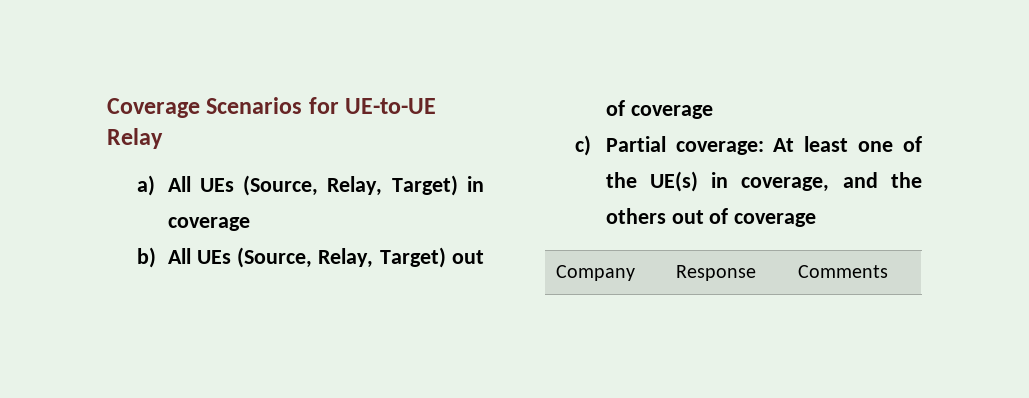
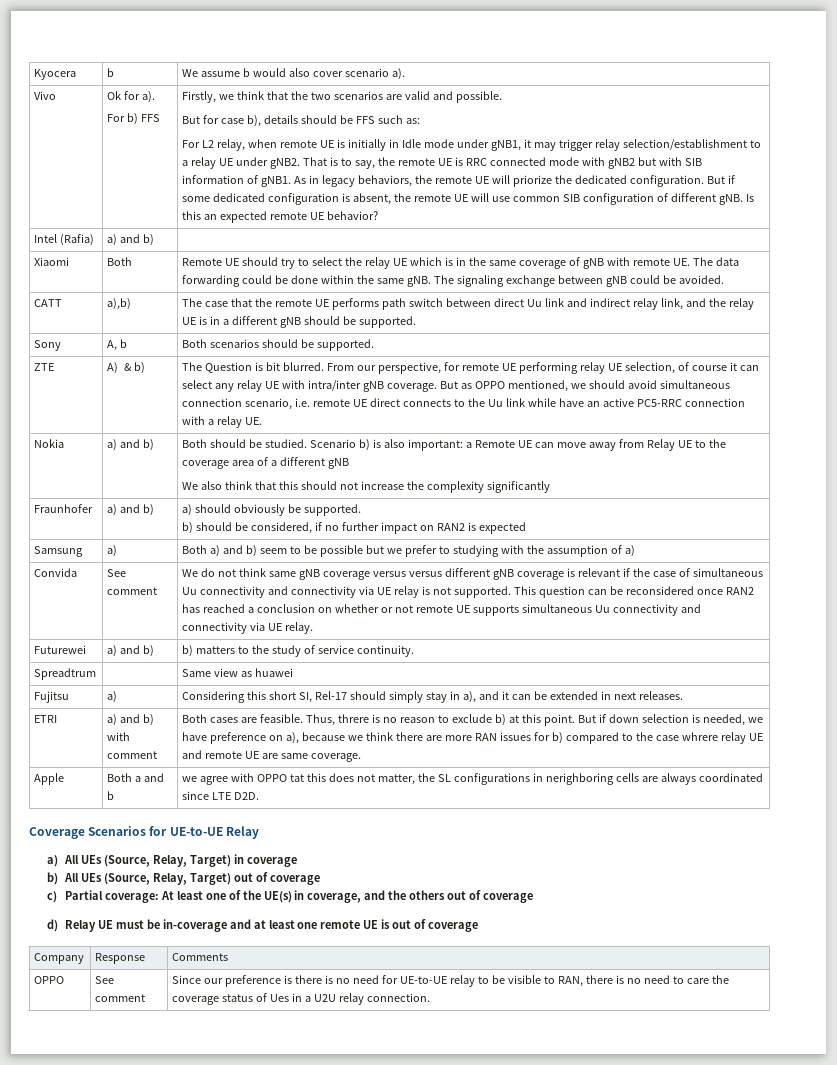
(107, 108) none -> [34,69,77,80] [107,68,115,77] [182,68,406,80] [34,91,57,100] [107,91,156,103] [107,113,161,125] [182,91,503,103] [182,115,421,127] [182,139,761,151] [182,157,702,169] [182,175,735,187] [182,193,754,205] [182,211,379,223] [34,234,95,246] [107,234,155,246] [34,257,70,266] [107,257,133,266] [182,257,739,269] [182,275,724,287] [34,299,63,307] [107,298,132,310] [182,298,754,310] [182,316,417,328] [34,340,62,351] [107,339,128,351] [182,339,375,351] [34,363,55,371] [107,362,145,374] [182,362,759,374] [182,380,730,392] [182,398,745,410] [182,416,263,428] [34,439,65,448] [107,439,155,451] [182,439,726,451] [182,457,350,469] [182,481,551,493] [34,504,94,513] [107,504,155,516] [182,504,362,516] [182,522,527,534] [34,546,84,557] [107,545,118,557] [182,545,635,557] [34,568,78,577] [107,569,127,577] [107,587,158,595] [182,568,763,580] [182,586,754,598] [182,604,701,616] [182,622,314,634] [34,645,87,654] [107,645,155,657] [182,645,415,657] [34,668,97,680] [182,668,294,677] [34,691,70,703] [107,691,118,703] [182,691,683,703] [34,715,58,723] [107,714,155,726] [107,732,131,741] [107,751,158,759] [182,714,763,726] [182,732,763,744] [182,750,362,762] [34,773,65,785] [107,773,165,782] [107,791,115,800] [182,773,763,785] [182,791,260,800] Kyocera | b | We assume b would also cover scenario a). // Vivo | Ok for a). // For b) FFS | Firstly, we think that the two scenarios are valid and possible. // But for case b), details should be FFS such as: // For L2 relay, when remote UE is initially in Idle mode under gNB1, it may trigger relay selection/establishment to a relay UE under gNB2. That is to say, the remote UE is RRC connected mode with gNB2 but with SIB information of gNB1. As in legacy behaviors, the remote UE will priorize the dedicated configuration. But if some dedicated configuration is absent, the remote UE will use common SIB configuration of different gNB. Is this an expected remote UE behavior? // Intel (Rafia) | a) and b) | // Xiaomi | Both | Remote UE should try to select the relay UE which is in the same coverage of gNB with remote UE. The data forwarding could be done within the same gNB. The signaling exchange between gNB could be avoided. // CATT | a),b) | The case that the remote UE performs path switch between direct Uu link and indirect relay link, and the relay UE is in a different gNB should be supported. // Sony | A, b | Both scenarios should be supported. // ZTE | A) & b) | The Question is bit blurred. From our perspective, for remote UE performing relay UE selection, of course it can select any relay UE with intra/inter gNB coverage. But as OPPO mentioned, we should avoid simultaneous connection scenario, i.e. remote UE direct connects to the Uu link while have an active PC5-RRC connection with a relay UE. // Nokia | a) and b) | Both should be studied. Scenario b) is also important: a Remote UE can move away from Relay UE to the coverage area of a different gNB // We also think that this should not increase the complexity significantly // Fraunhofer | a) and b) | a) should obviously be supported. // b) should be considered, if no further impact on RAN2 is expected // Samsung | a) | Both a) and b) seem to be possible but we prefer to studying with the assumption of a) // Convida | See comment | We do not think same gNB coverage versus versus different gNB coverage is relevant if the case of simultaneous Uu connectivity and connectivity via UE relay is not supported. This question can be reconsidered once RAN2 has reached a conclusion on whether or not remote UE supports simultaneous Uu connectivity and connectivity via UE relay. // Futurewei | a) and b) | b) matters to the study of service continuity. // Spreadtrum | | Same view as huawei // Fujitsu | a) | Considering this short SI, Rel-17 should simply stay in a), and it can be extended in next releases. // ETRI | a) and b) with comment | Both cases are feasible. Thus, threre is no reason to exclude b) at this point. But if down selection is needed, we have preference on a), because we think there are more RAN issues for b) compared to the case whrere relay UE and remote UE are same coverage. // Apple | Both a and b | we agree with OPPO tat this does not matter, the SL configurations in nerighboring cells are always coordinated since LTE D2D. //
[556,265,636,281] [676,265,757,281] [798,265,889,278] // Company | Response | Comments -> [46,919,479,932] [34,953,85,964] [95,953,146,964] [172,953,229,961] [34,976,65,984] [95,976,115,984] [95,994,146,1002] [172,975,729,987] [172,993,431,1005] // d) Relay UE must be in-coverage and at least one remote UE is out of coverage // Company | Response | Comments // OPPO | See comment | Since our preference is there is no need for UE-to-UE relay to be visible to RAN, there is no need to care the coverage status of Ues in a U2U relay connection.

